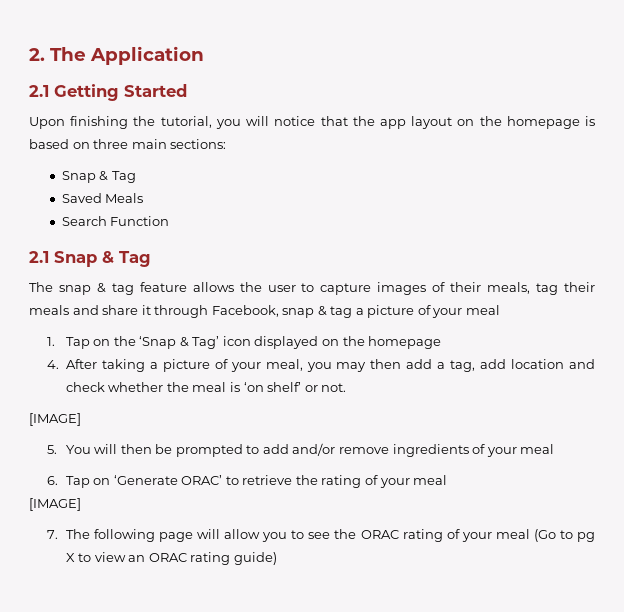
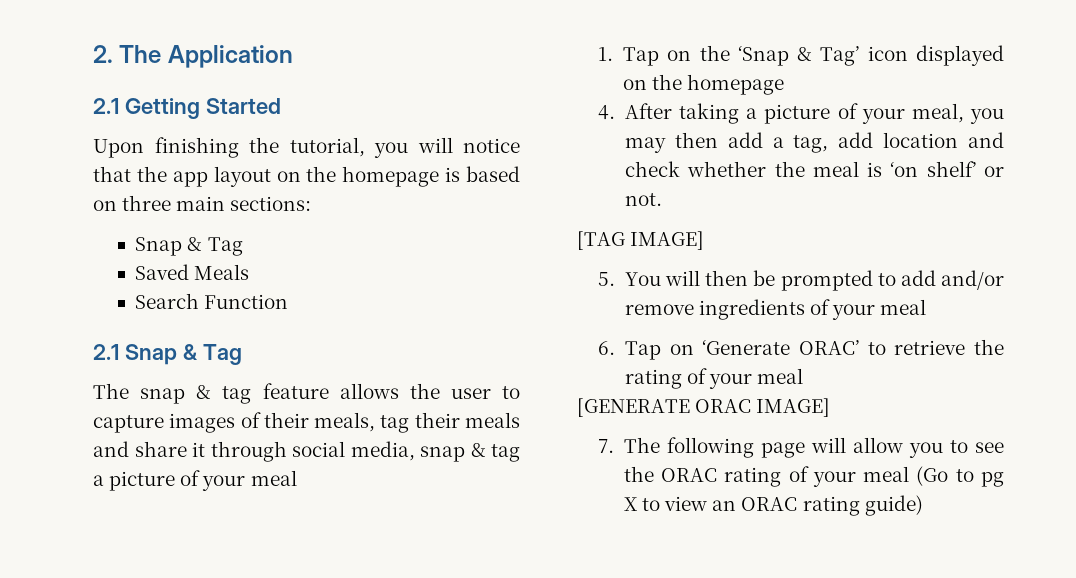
[211,305,279,317] Facebook, -> [292,441,415,461] social media,
[29,413,81,426] [IMAGE] -> [577,231,705,250] [TAG IMAGE]
[29,498,81,511] [IMAGE] -> [577,398,831,417] [GENERATE ORAC IMAGE]

